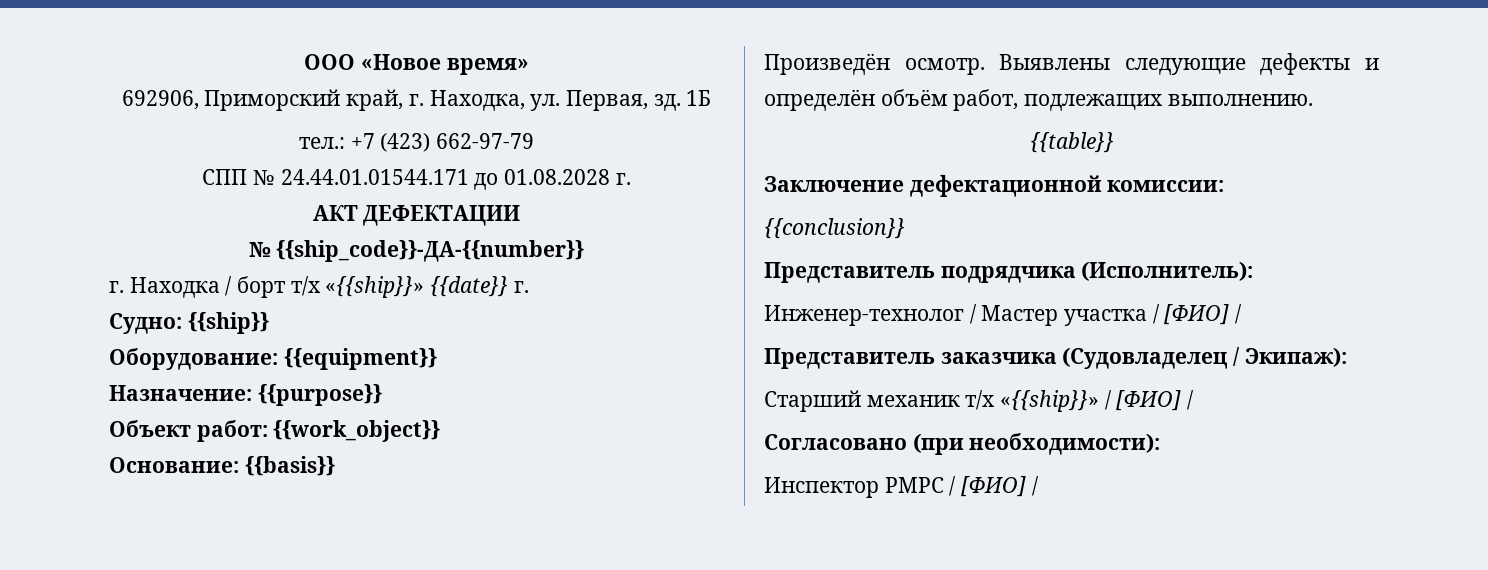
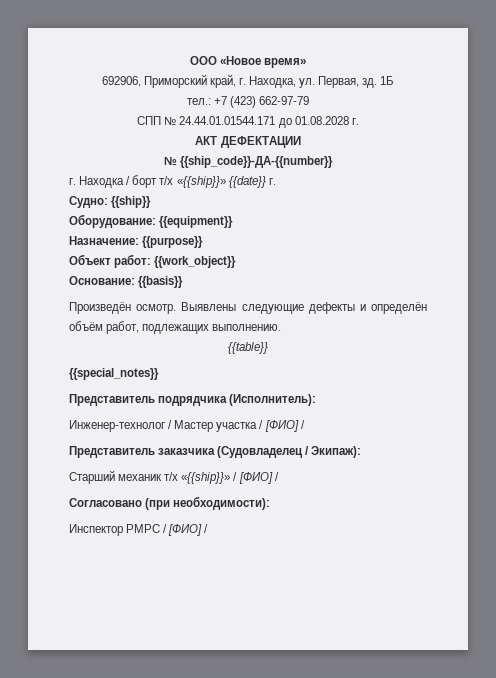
[764,174,1225,197] [764,218,905,239] Заключение дефектационной комиссии: // {{conclusion}} -> [69,368,159,380] {{special_notes}}

